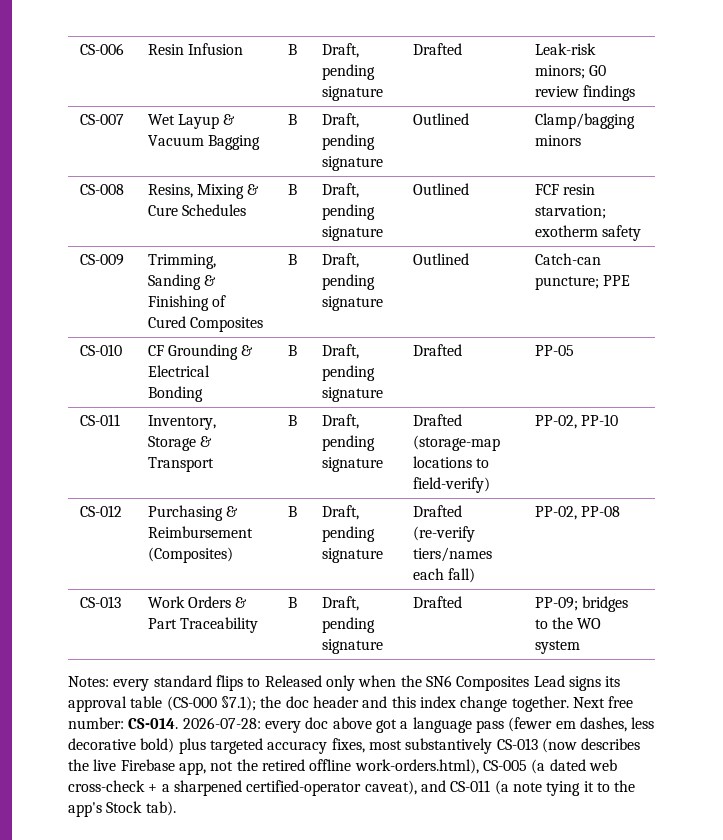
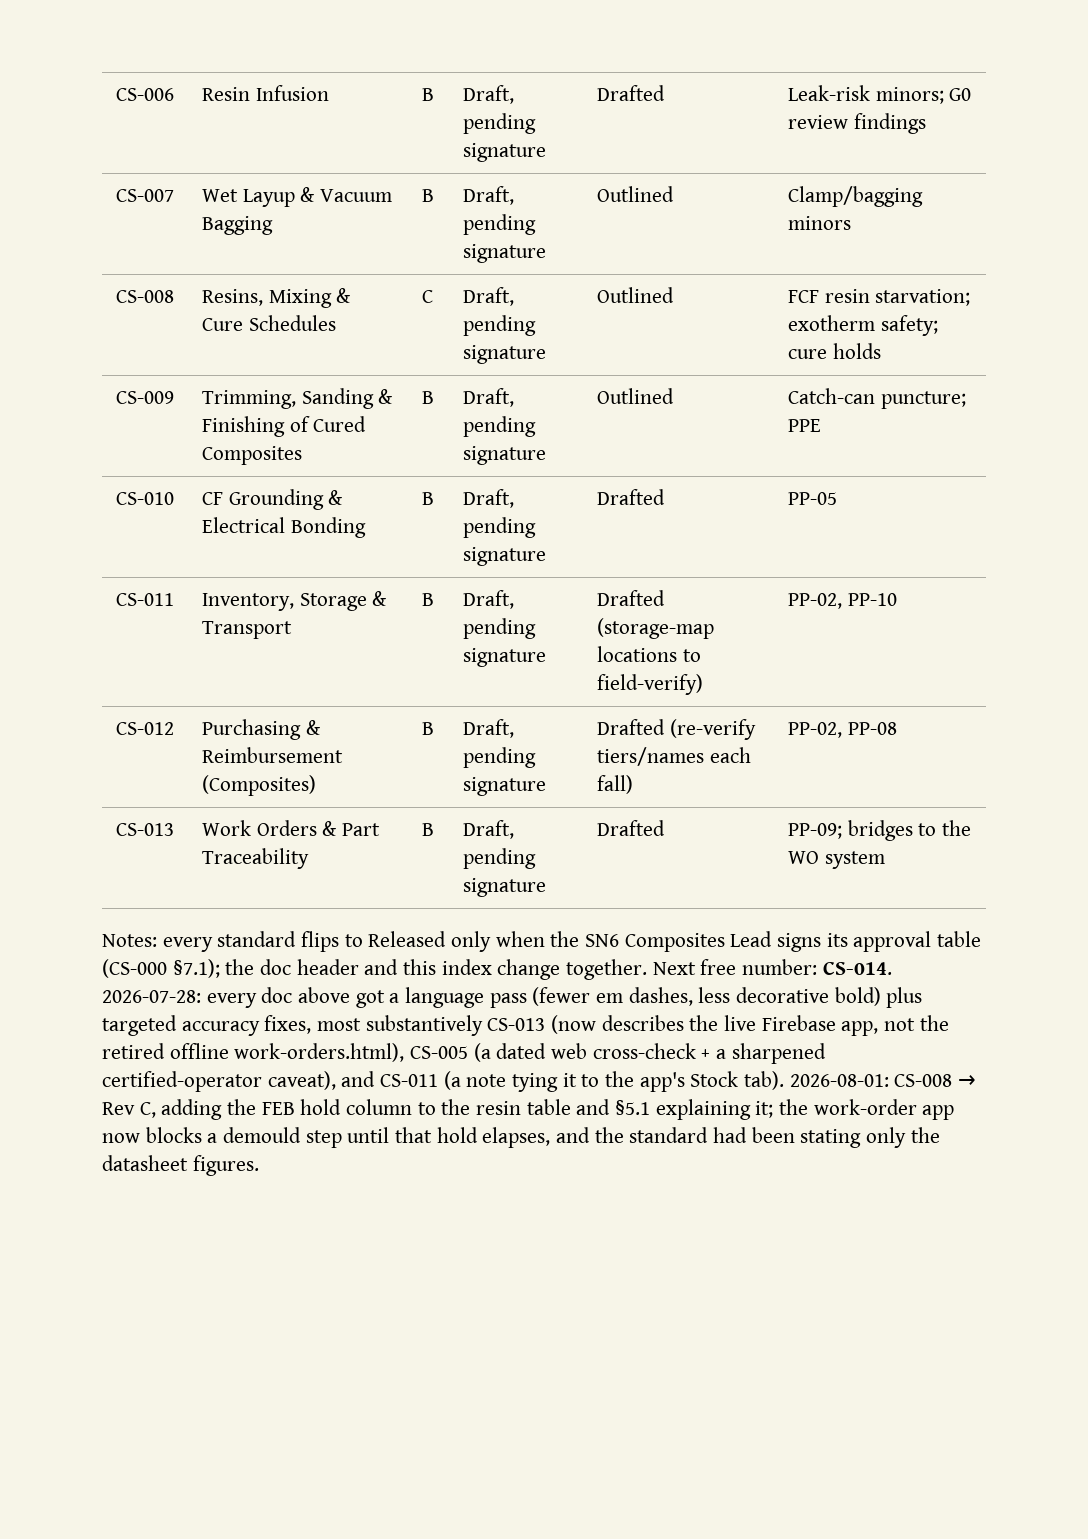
[287,184,297,195] B -> [421,290,433,303] C
[602,225,642,241] safety -> [880,315,938,336] [787,343,881,359] safety; cure holds
(176, 808) none -> [789,1074,977,1087] [102,1099,955,1120] [102,1127,940,1148] [102,1155,259,1176] 2026-08-01: CS-008 → Rev C, adding the FEB hold column to the resin table and §5.1 explaining it; the work-order app now blocks a demould step until that hold elapses, and the standard had been stating only the datasheet figures.

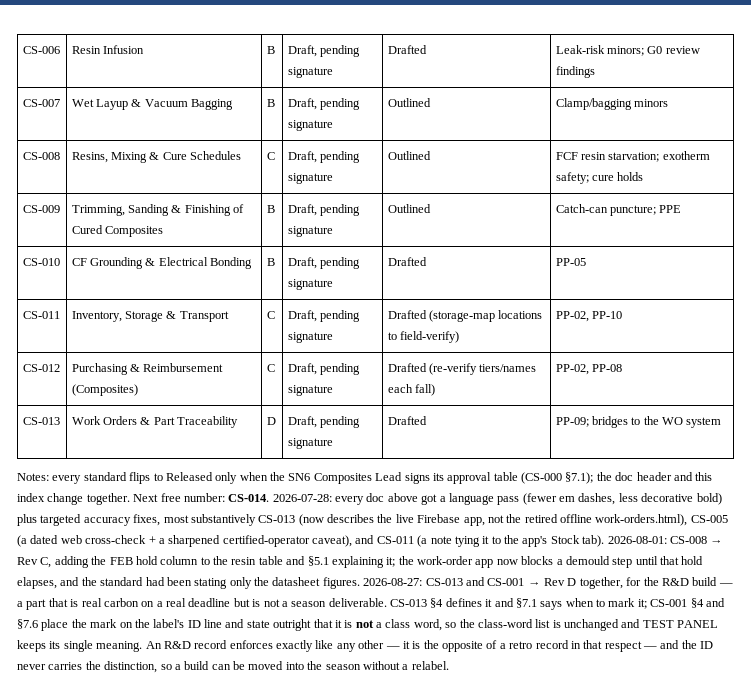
[421,593,434,606] B -> [266,311,275,319] C
[421,722,434,735] B -> [266,364,275,372] C
[421,823,434,836] B -> [266,417,276,425] D
(259, 1165) none -> [363,577,733,589] [17,598,725,610] [17,619,719,631] [17,640,714,652] [17,661,449,673] 2026-08-27: CS-013 and CS-001 → Rev D together, for the R&D build — a part that is real carbon on a real deadline but is not a season deliverable. CS-013 §4 defines it and §7.1 says when to mark it; CS-001 §4 and §7.6 place the mark on the label's ID line and state outright that it is not a class word, so the class-word list is unchanged and TEST PANEL keeps its single meaning. An R&D record enforces exactly like any other — it is the opposite of a retro record in that respect — and the ID never carries the distinction, so a build can be moved into the season without a relabel.

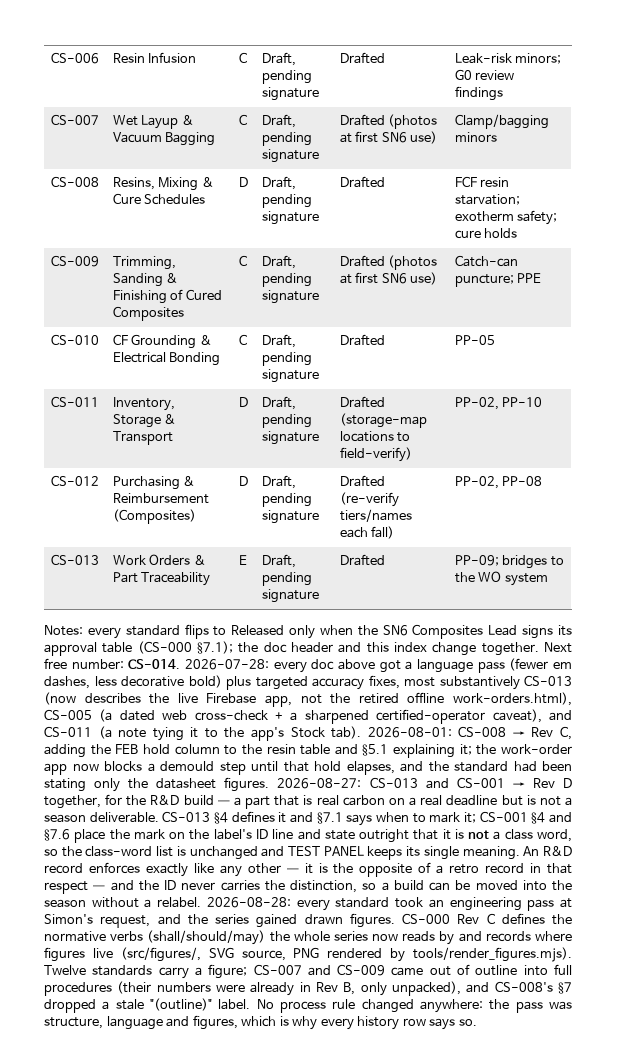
[266,46,275,54] B -> [238,52,247,63] C
[266,99,275,107] [287,98,360,110] [287,120,333,131] [387,98,431,107] B | Draft, pending signature | Outlined -> [238,114,247,125] [261,114,296,128] [261,132,312,146] [261,149,319,163] [339,114,438,129] [339,131,438,144] C | Draft, pending signature | Drafted (photos at first SN6 use)
[266,152,275,160] [287,151,360,163] [287,173,333,184] [387,151,431,160] C | Draft, pending signature | Outlined -> [238,177,248,187] [261,176,296,190] [261,194,312,208] [261,211,319,225] [339,176,385,188] D | Draft, pending signature | Drafted
[266,205,275,213] [287,204,360,216] [287,226,333,237] [387,204,431,213] B | Draft, pending signature | Outlined -> [238,255,247,266] [261,255,296,269] [261,273,312,287] [261,290,319,304] [339,255,438,270] [339,272,438,285] C | Draft, pending signature | Drafted (photos at first SN6 use)
[266,258,275,266] B -> [238,334,247,345] C
[266,311,275,319] C -> [238,397,248,407] D
[266,364,275,372] C -> [238,476,248,486] D
[266,417,276,425] D -> [238,555,247,565] E
(449, 665) none -> [206,897,573,911] [44,913,572,928] [44,930,572,945] [44,947,572,962] [44,964,573,979] [44,981,572,996] [44,998,572,1013] [44,1015,477,1030] 2026-08-28: every standard took an engineering pass at Simon's request, and the series gained drawn figures. CS-000 Rev C defines the normative verbs (shall/should/may) the whole series now reads by and records where figures live (src/figures/, SVG source, PNG rendered by tools/render_figures.mjs). Twelve standards carry a figure; CS-007 and CS-009 came out of outline into full procedures (their numbers were already in Rev B, only unpacked), and CS-008's §7 dropped a stale "(outline)" label. No process rule changed anywhere: the pass was structure, language and figures, which is why every history row says so.

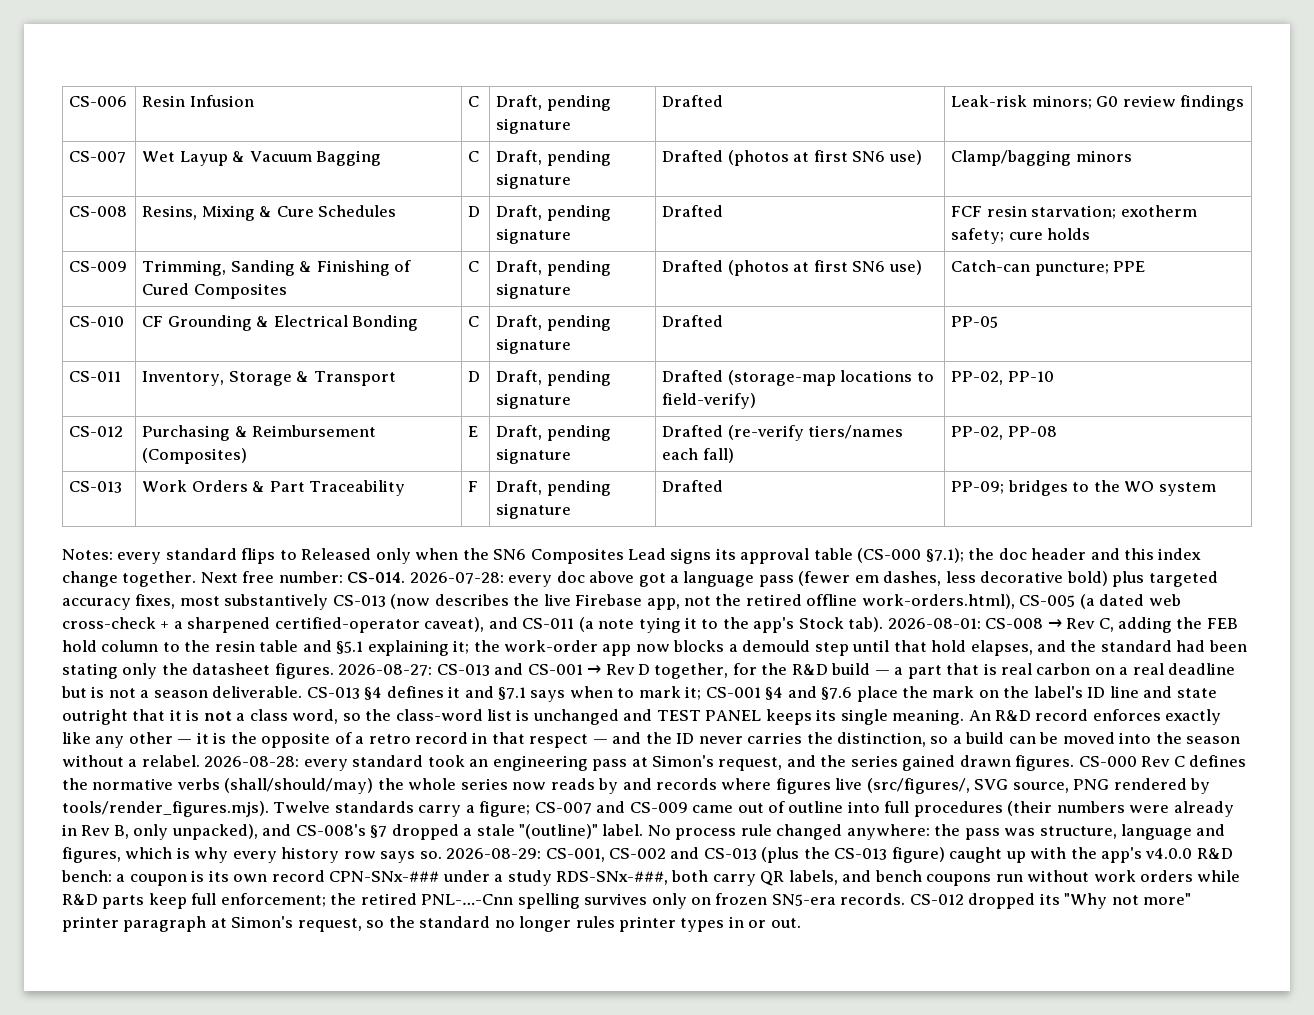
[238,476,248,486] D -> [468,426,479,437] E
[238,555,247,565] E -> [468,481,479,492] F
(477, 1022) none -> [446,847,1233,863] [61,870,1241,886] [62,893,1192,909] [62,916,801,932] 2026-08-29: CS-001, CS-002 and CS-013 (plus the CS-013 figure) caught up with the app's v4.0.0 R&D bench: a coupon is its own record CPN-SNx-### under a study RDS-SNx-###, both carry QR labels, and bench coupons run without work orders while R&D parts keep full enforcement; the retired PNL-…-Cnn spelling survives only on frozen SN5-era records. CS-012 dropped its "Why not more" printer paragraph at Simon's request, so the standard no longer rules printer types in or out.

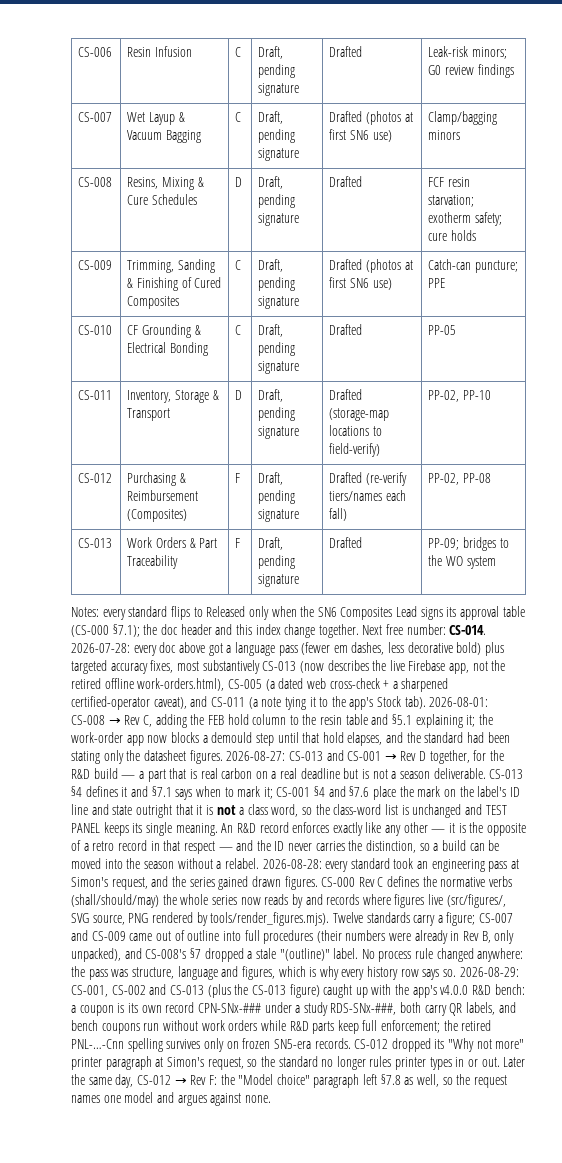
[468,426,479,437] E -> [235,473,241,483] F
(801, 923) none -> [503,1057,526,1067] [71,1074,507,1088] [71,1092,271,1106] Later the same day, CS-012 → Rev F: the "Model choice" paragraph left §7.8 as well, so the request names one model and argues against none.

